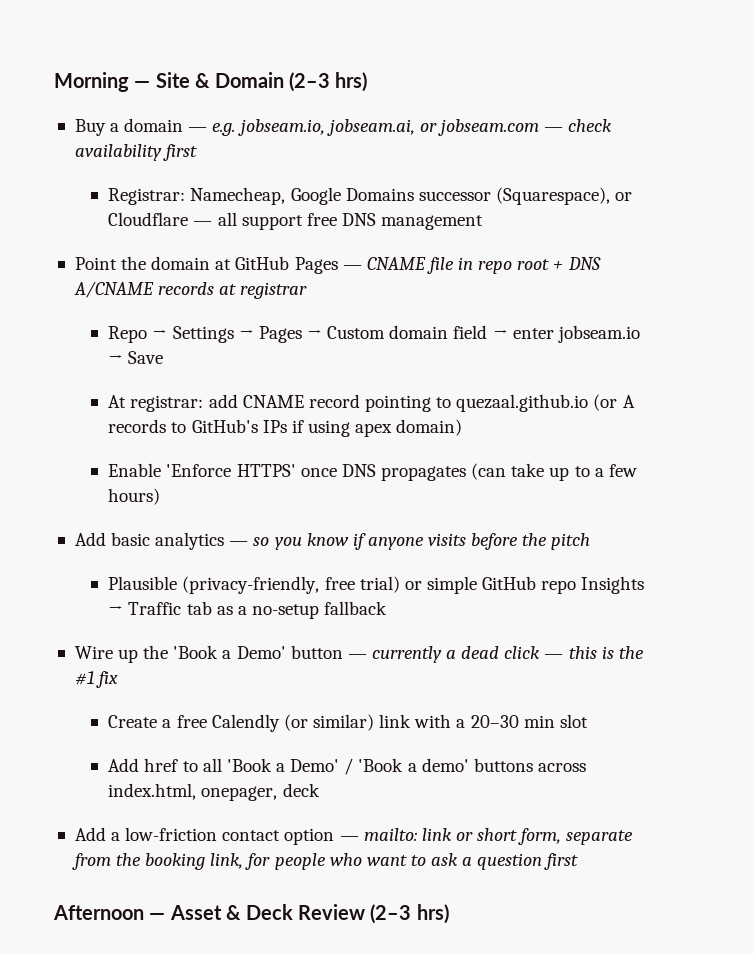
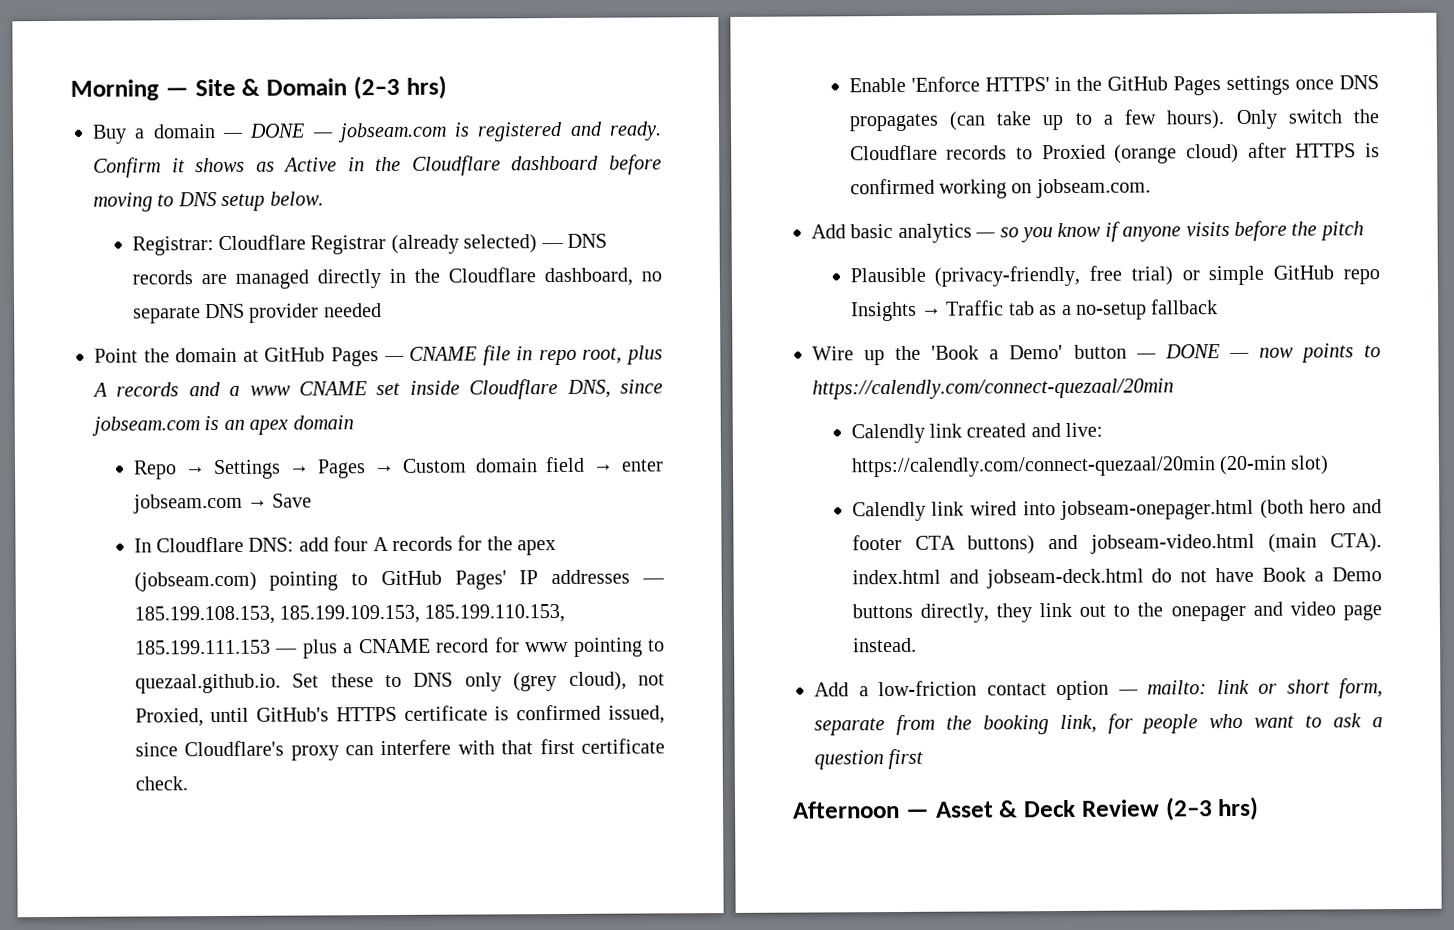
[212,119,613,136] [74,144,198,161] [108,187,633,205] [108,212,484,230] e.g. jobseam.io, jobseam.ai, or jobseam.com — check availability first // Registrar: Namecheap, Google Domains successor (Squarespace), or Cloudflare — all support free DNS management -> [249,121,662,143] [93,154,662,178] [93,191,324,212] [131,233,608,256] [131,267,662,289] [132,303,382,324] DONE — jobseam.com is registered and ready. Confirm it shows as Active in the Cloudflare dashboard before moving to DNS setup below. // Registrar: Cloudflare Registrar (already selected) — DNS records are managed directly in the Cloudflare dashboard, no separate DNS provider needed
[517,257,601,270] [73,281,308,299] root + DNS A/CNAME records at registrar -> [582,345,663,365] [92,378,663,400] [91,415,354,436] root, plus A records and a www CNAME set inside Cloudflare DNS, since jobseam.com is an apex domain
[557,325,640,343] jobseam.io -> [132,493,243,514] jobseam.com
[108,394,635,412] [108,419,463,437] [108,463,296,477] At registrar: add CNAME record pointing to quezaal.github.io (or A records to GitHub's IPs if using apex domain) // Enable 'Enforce HTTPS' -> [133,535,557,556] [133,569,666,592] [133,603,566,625] [134,637,665,659] [134,671,666,694] [134,704,665,727] [134,738,666,761] [134,776,188,791] [848,75,1291,96] In Cloudflare DNS: add four A records for the apex (jobseam.com) pointing to GitHub Pages' IP addresses — 185.199.108.153, 185.199.109.153, 185.199.110.153, 185.199.111.153 — plus a CNAME record for www pointing to quezaal.github.io. Set these to DNS only (grey cloud), not Proxied, until GitHub's HTTPS certificate is confirmed issued, since Cloudflare's proxy can interfere with that first certificate check. // Enable 'Enforce HTTPS' in the GitHub Pages settings
[108,488,161,505] hours) -> [1166,109,1379,130] [849,142,1380,164] [849,178,1151,199] hours). Only switch the Cloudflare records to Proxied (orange cloud) after HTTPS is confirmed working on jobseam.com.
[371,646,644,663] [74,671,119,688] [108,714,588,732] [108,758,586,775] [108,783,320,801] currently a dead click — this is the #1 fix // Create a free Calendly (or similar) link with a 20–30 min slot // Add href to all 'Book a Demo' / 'Book a demo' buttons across index.html, onepager, deck -> [1164,343,1381,363] [812,378,1174,400] [850,422,1104,444] [850,455,1330,478] [851,499,1382,522] [851,533,1382,555] [851,567,1382,589] [851,601,1382,623] [852,637,917,653] DONE — now points to https://calendly.com/connect-quezaal/20min // Calendly link created and live: https://calendly.com/connect-quezaal/20min (20-min slot) // Calendly link wired into jobseam-onepager.html (both hero and footer CTA buttons) and jobseam-video.html (main CTA). index.html and jobseam-deck.html do not have Book a Demo buttons directly, they link out to the onepager and video page instead.

